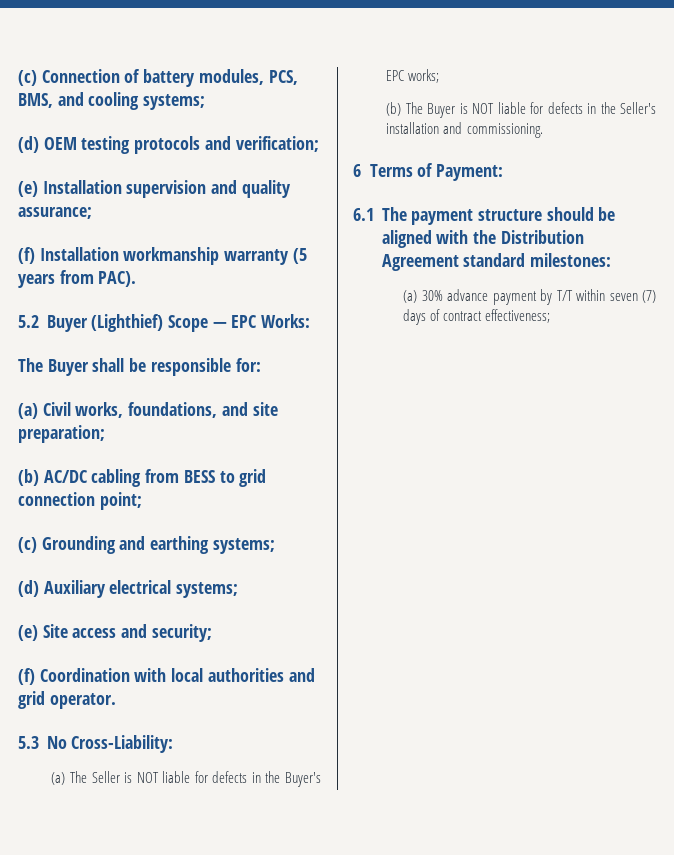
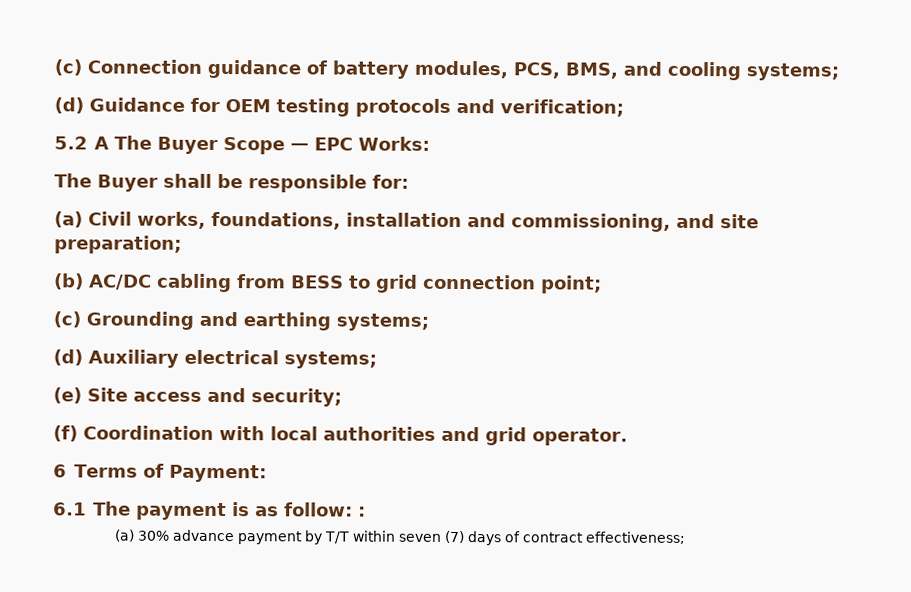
(120, 76) none -> [207,59,301,79] guidance
(39, 144) none -> [89,97,220,113] Guidance for
[18,180,291,198] [18,207,92,219] [18,247,307,265] [18,270,137,288] [18,314,164,332] (e) Installation supervision and quality assurance; // (f) Installation workmanship warranty (5 years from PAC). // 5.2 Buyer (Lighthief) -> [54,135,218,155] 5.2 A The Buyer
(218, 410) none -> [346,212,671,232] installation and commissioning,
[18,735,174,753] [51,771,322,787] [386,69,440,83] [386,102,656,118] [386,122,543,138] // 5.3 No Cross-Liability: // (a) The Seller is NOT liable for defects in the Buyer's EPC works; // (b) The Buyer is NOT liable for defects in the Seller's installation and commissioning. -> (628, 437) none
[477,207,616,221] [381,230,584,248] [381,253,611,271] structure should be aligned with the Distribution Agreement standard milestones: -> [231,502,366,517] is as follow: :

